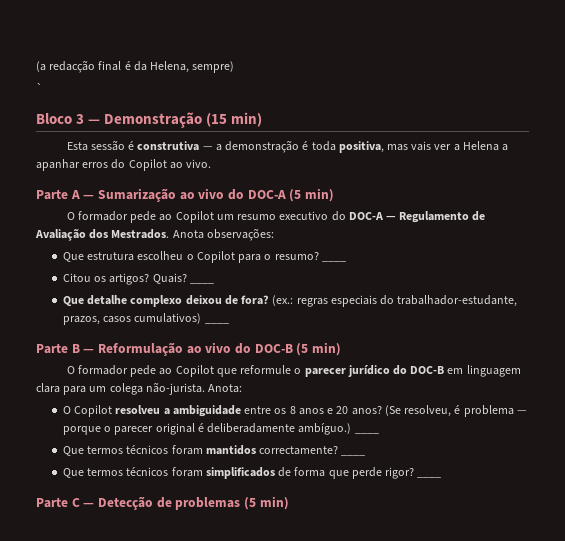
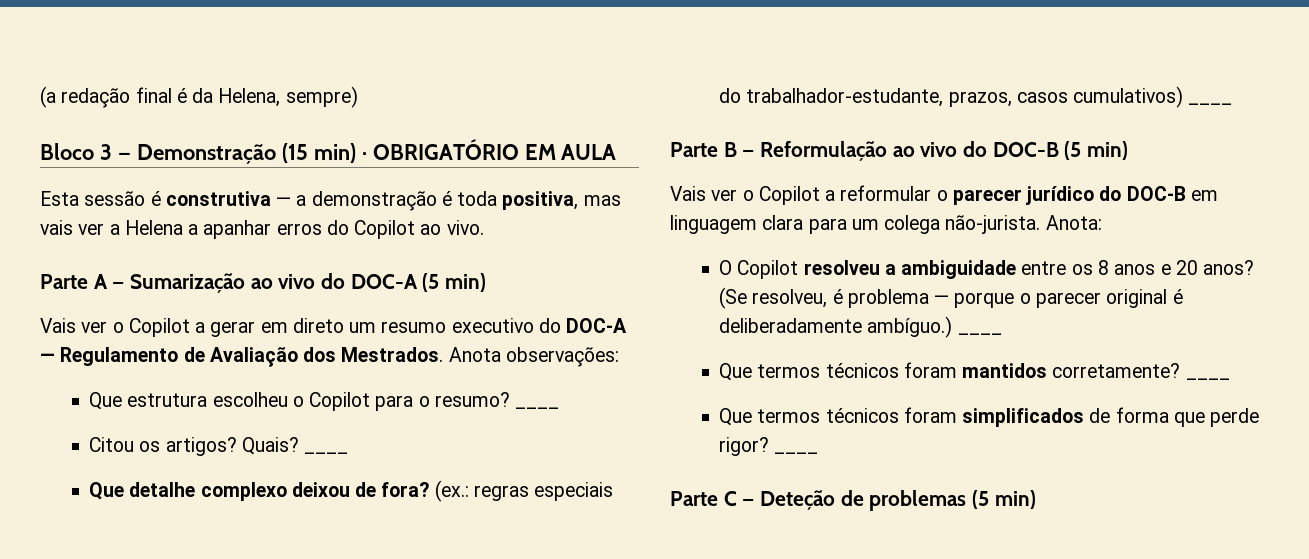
[49,60,96,73] redacção -> [61,88,131,108] redação
[36,83,43,92] // ` -> (358, 97) none
(263, 119) none -> [361,139,617,160] · OBRIGATÓRIO EM AULA
[66,211,214,223] O formador pede ao Copilot -> [40,318,344,337] Vais ver o Copilot a gerar em direto
[66,365,292,377] O formador pede ao Copilot que reformule -> [670,185,932,205] Vais ver o Copilot a reformular
[259,446,339,455] correctamente? -> [1052,363,1181,378] corretamente?
[97,496,153,510] Detecção -> [760,490,836,510] Deteção

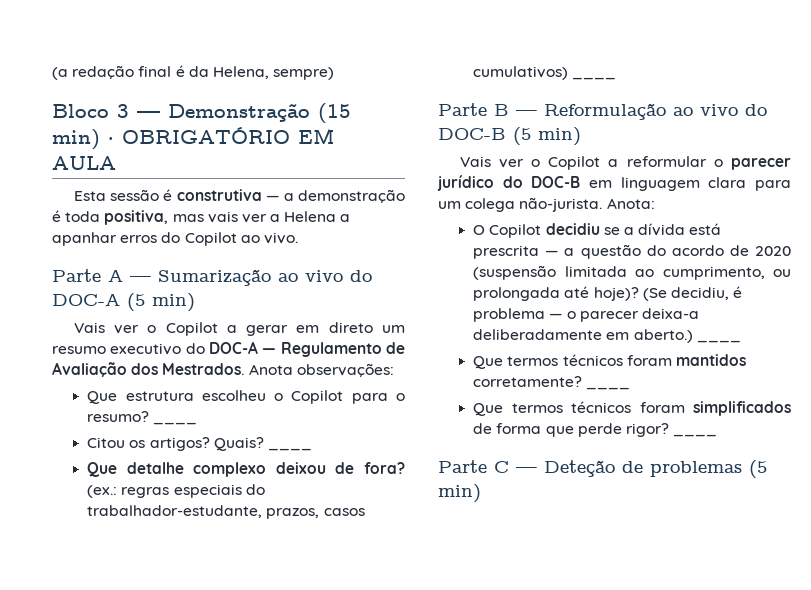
[803,260,1255,279] [719,287,828,309] resolveu a ambiguidade entre os 8 anos e 20 anos? (Se resolveu, -> [545,223,722,236] [473,244,791,259] [473,265,791,280] [473,286,730,301] decidiu se a dívida está prescrita — a questão do acordo de 2020 (suspensão limitada ao cumprimento, ou prolongada até hoje)? (Se decidiu,
[954,289,1183,308] [719,316,953,338] porque o parecer original é deliberadamente ambíguo.) -> [566,308,700,322] [473,329,693,343] o parecer deixa-a deliberadamente em aberto.)

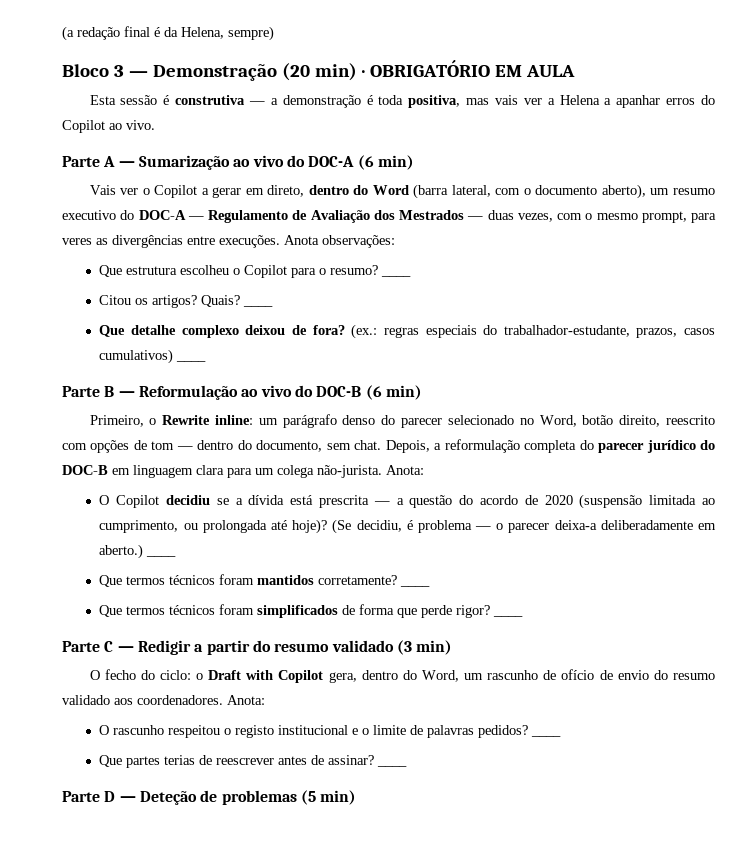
[318,103,351,123] (15 -> [281,63,310,81] (20
[127,293,145,311] (5 -> [357,155,374,170] (6
[328,322,373,333] direto -> [267,184,646,199] direto, dentro do Word (barra lateral, com o documento aberto),
[162,363,245,375] Mestrados. -> [399,210,716,223] [62,235,280,248] Mestrados — duas vezes, com o mesmo prompt, para veres as divergências entre execuções.
[513,127,581,146] [459,156,723,170] (5 min) // Vais ver o Copilot a reformular o -> [365,385,422,400] [89,414,715,428] [62,439,594,453] (6 min) // Primeiro, o Rewrite inline: um parágrafo denso do parecer selecionado no Word, botão direito, reescrito com opções de tom — dentro do documento, sem chat. Depois, a reformulação completa do
(537, 470) none -> [137,640,453,655] [89,669,715,683] [62,695,265,705] [99,725,562,738] [99,755,375,768] [377,765,408,767] [62,791,136,802] Redigir a partir do resumo validado (3 min) // O fecho do ciclo: o Draft with Copilot gera, dentro do Word, um rascunho de ofício de envio do resumo validado aos coordenadores. Anota: // O rascunho respeitou o registo institucional e o limite de palavras pedidos? ____ // Que partes terias de reescrever antes de assinar? ____ // Parte D —

